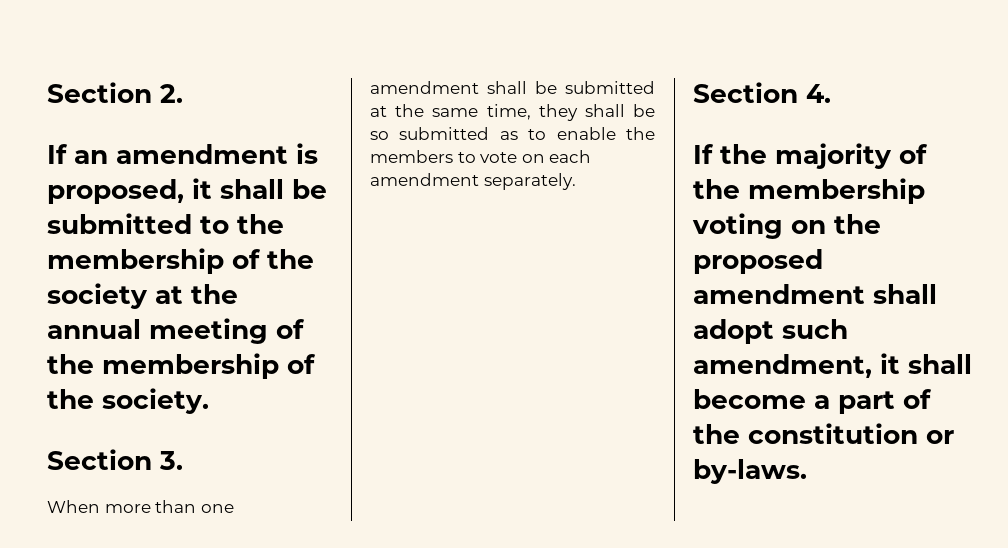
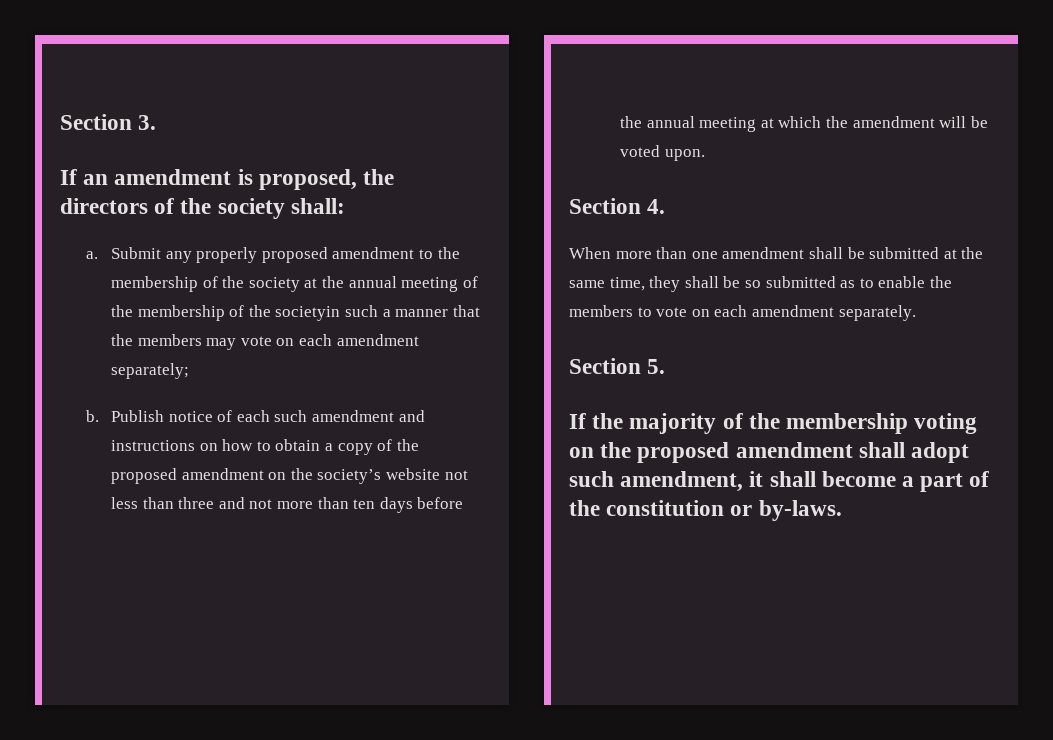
[47,82,183,103] Section 2. -> [60,114,157,130] Section 3.
[192,178,327,199] [47,213,192,234] it shall be submitted -> [363,169,395,185] [60,198,345,219] [85,247,415,263] the directors of the society shall: // a. Submit any properly proposed amendment
[102,388,209,414] [47,449,183,470] society. // Section 3. -> [275,305,480,321] [111,334,419,350] [111,363,190,379] [85,410,425,422] [111,439,419,455] [111,468,468,484] [111,497,464,513] [620,116,988,132] [620,145,705,161] [569,198,666,214] societyin such a manner that the members may vote on each amendment separately; // b. Publish notice of each such amendment and instructions on how to obtain a copy of the proposed amendment on the society’s website not less than three and not more than ten days before the annual meeting at which the amendment will be voted upon. // Section 4.
[806,84,831,103] 4. -> [647,359,666,374] 5.

